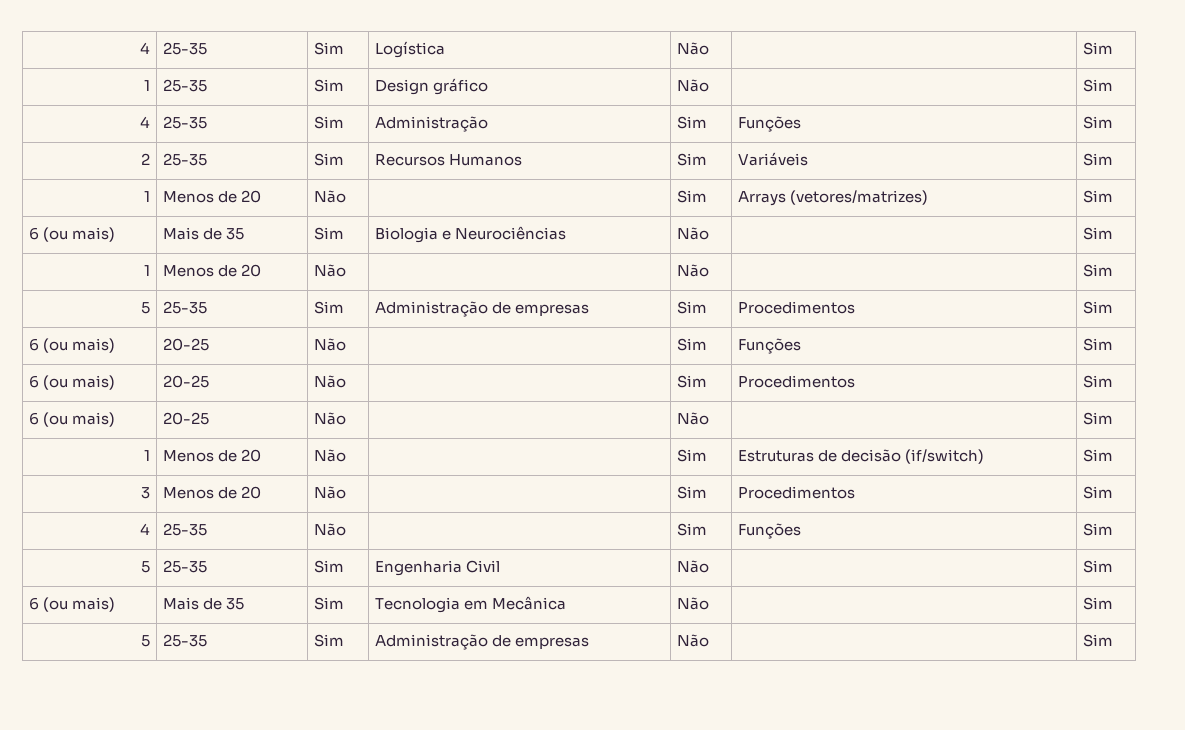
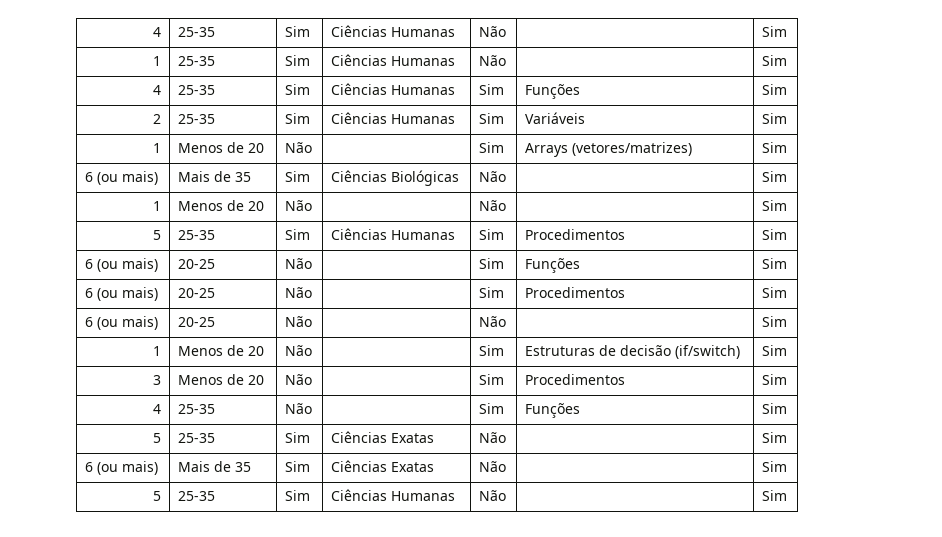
[139,42,150,54] [163,42,208,55] [314,42,345,55] [375,41,446,58] 4 | 25-35 | Sim | Logística -> [152,27,161,37] [178,27,216,37] [285,26,311,37] [331,25,456,37] 4 | 25-35 | Sim | Ciências Humanas
[375,78,489,95] Design gráfico -> [331,54,456,66] Ciências Humanas
[375,116,489,132] Administração -> [331,83,456,95] Ciências Humanas
[375,154,523,166] Recursos Humanos -> [331,112,456,124] Ciências Humanas
[375,226,567,243] Biologia e Neurociências -> [331,170,460,186] Ciências Biológicas
[375,301,590,317] Administração de empresas -> [331,228,456,240] Ciências Humanas
[375,560,501,576] Engenharia Civil -> [331,431,435,443] Ciências Exatas
[375,596,567,613] [677,597,710,610] [1083,597,1114,610] [140,635,150,647] [163,634,208,647] [314,634,345,647] [375,634,590,650] Tecnologia em Mecânica | Não | | Sim // 5 | 25-35 | Sim | Administração de empresas -> [331,460,435,472] [479,461,507,472] [762,461,788,472] [152,491,161,501] [178,491,216,501] [285,490,311,501] [331,489,456,501] Ciências Exatas | Não | | Sim // 5 | 25-35 | Sim | Ciências Humanas

